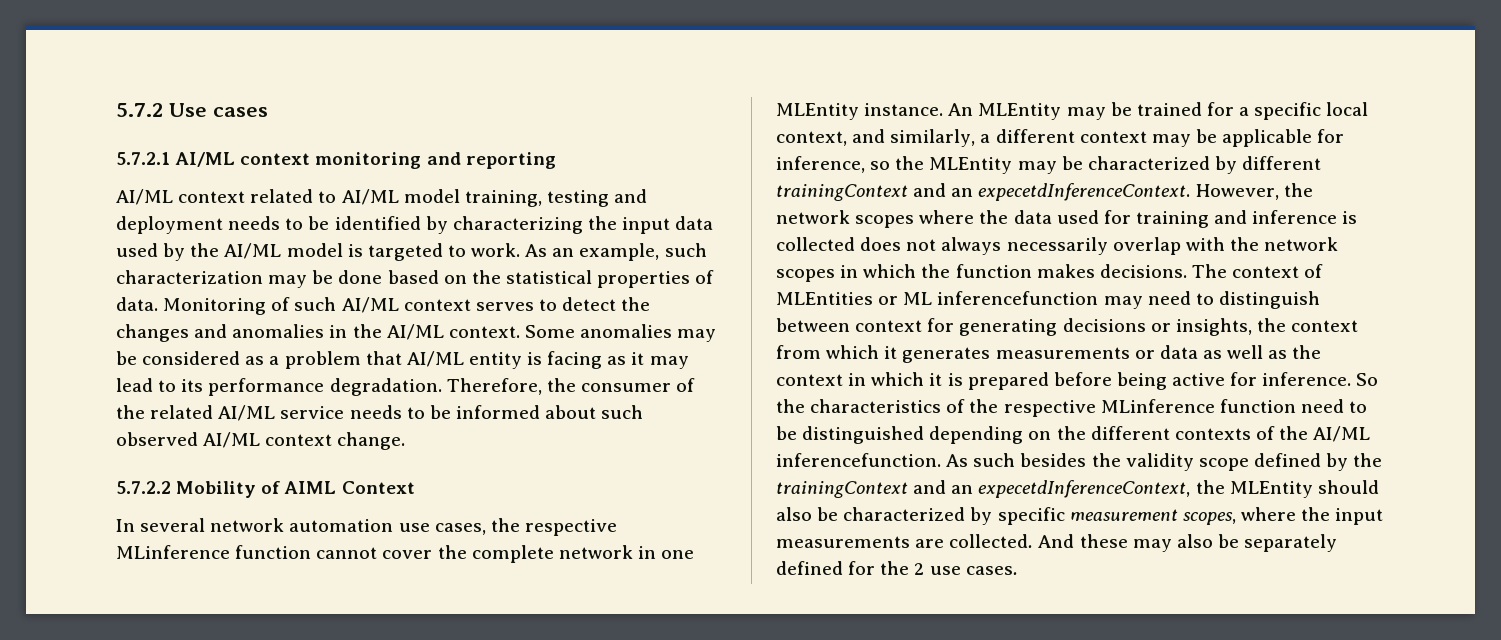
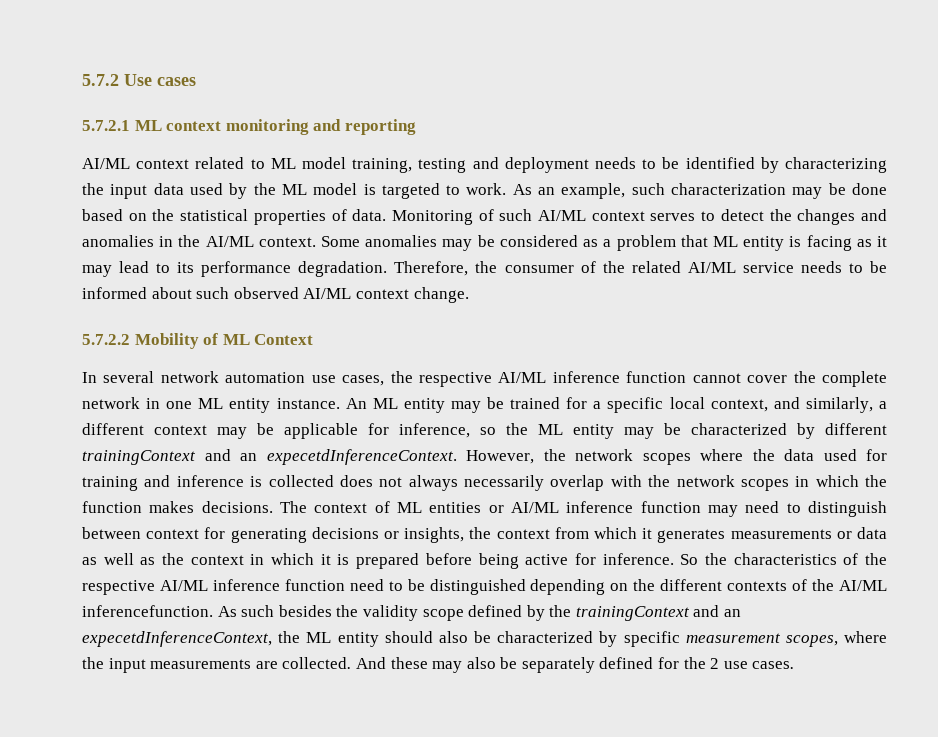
[175,152,236,167] AI/ML -> [134,120,162,131] ML
[341,189,399,205] AI/ML -> [270,158,296,169] ML
[224,243,282,259] AI/ML -> [281,184,307,195] ML
[406,351,464,367] AI/ML -> [712,236,738,247] ML
[284,481,337,494] AIML -> [222,334,250,345] ML
[116,545,230,559] MLinference -> [498,371,620,383] AI/ML inference
[776,103,1062,120] MLEntity instance. An MLEntity -> [198,398,445,413] ML entity instance. An ML entity
[929,157,1013,174] MLEntity -> [538,424,614,439] ML entity
[776,291,1099,305] MLEntities or ML inferencefunction -> [397,501,701,513] ML entities or AI/ML inference function
[1100,399,1215,413] MLinference -> [159,579,280,591] AI/ML inference
[1229,481,1313,498] MLEntity -> [306,632,379,647] ML entity

